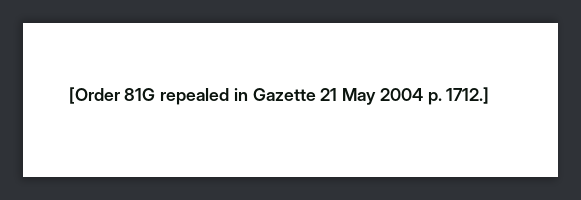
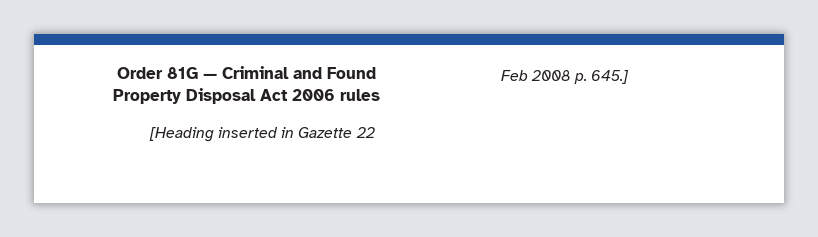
[68,87,490,105] [Order 81G repealed in Gazette 21 May 2004 p. 1712.] -> [116,66,376,79] [112,88,380,104] [148,127,375,142] [500,70,630,84] Order 81G — Criminal and Found Property Disposal Act 2006 rules // [Heading inserted in Gazette 22 Feb 2008 p. 645.]

